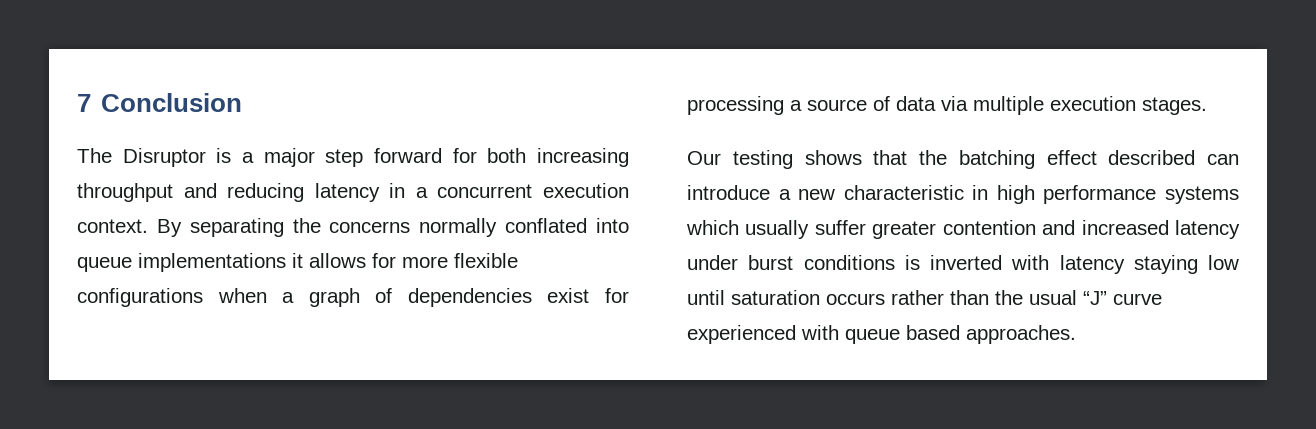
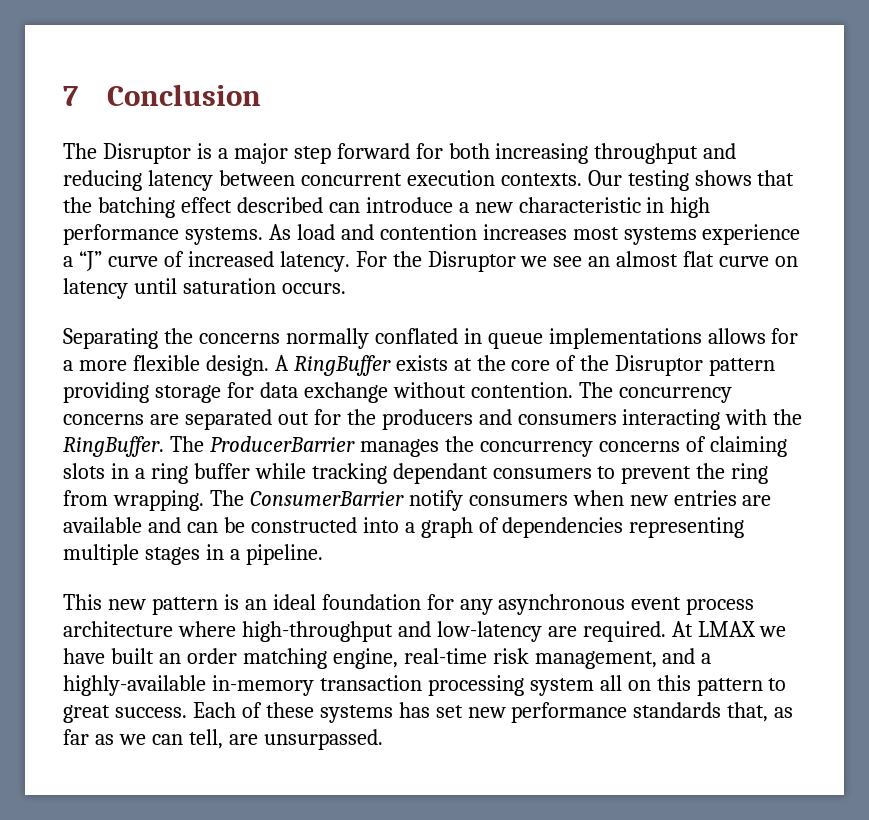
[389,183,629,198] [77,218,629,237] [77,253,518,272] [77,288,629,307] [687,96,1207,115] in a concurrent execution context. By separating the concerns normally conflated into queue implementations it allows for more flexible configurations when a graph of dependencies exist for processing a source of data via multiple execution stages. // -> [218,170,582,186] between concurrent execution contexts.
[1165,186,1239,204] [686,220,1240,239] [687,255,1239,274] [687,290,1162,305] [687,325,1076,344] systems which usually suffer greater contention and increased latency under burst conditions is inverted with latency staying low until saturation occurs rather than the usual “J” curve experienced with queue based approaches. -> [184,224,801,245] [63,251,799,272] [63,278,346,299] [63,328,799,349] [63,355,776,376] [63,382,732,403] [63,409,803,430] [63,436,787,457] [63,463,769,484] [63,490,772,511] [63,517,745,538] [63,544,323,565] [63,594,755,615] [63,621,787,642] [63,648,712,669] [63,675,787,696] [63,702,794,723] [63,729,383,750] systems. As load and contention increases most systems experience a “J” curve of increased latency. For the Disruptor we see an almost flat curve on latency until saturation occurs. // Separating the concerns normally conflated in queue implementations allows for a more flexible design. A RingBuffer exists at the core of the Disruptor pattern providing storage for data exchange without contention. The concurrency concerns are separated out for the producers and consumers interacting with the RingBuffer. The ProducerBarrier manages the concurrency concerns of claiming slots in a ring buffer while tracking dependant consumers to prevent the ring from wrapping. The ConsumerBarrier notify consumers when new entries are available and can be constructed into a graph of dependencies representing multiple stages in a pipeline. // This new pattern is an ideal foundation for any asynchronous event process architecture where high-throughput and low-latency are required. At LMAX we have built an order matching engine, real-time risk management, and a highly-available in-memory transaction processing system all on this pattern to great success. Each of these systems has set new performance standards that, as far as we can tell, are unsurpassed.

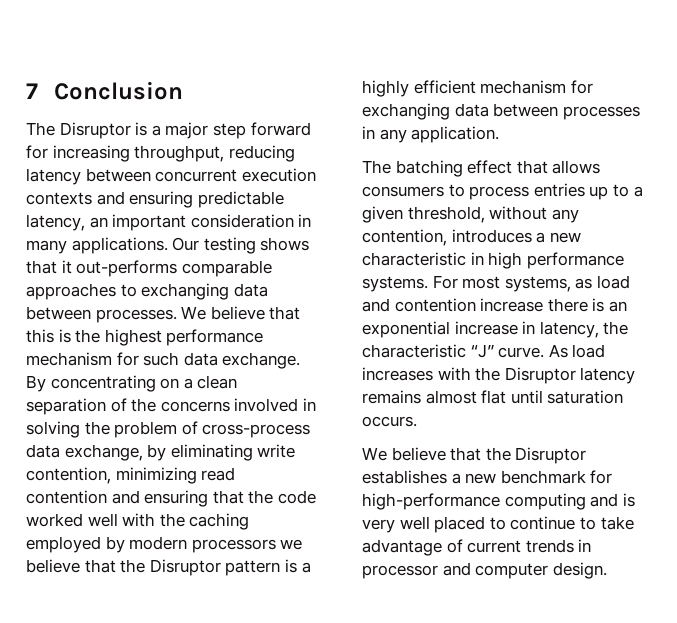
[448,143,737,164] both increasing throughput and -> [52,145,225,162] increasing throughput,
[500,170,795,191] [63,197,453,218] contexts. Our testing shows that the batching effect described can introduce -> [26,191,284,208] [26,214,312,231] [26,237,310,254] [26,260,272,277] [26,283,268,300] [26,306,301,323] [26,329,264,346] [26,352,301,369] [26,375,238,392] [26,398,316,415] [26,421,311,438] [26,444,296,461] [26,467,236,484] [26,490,316,507] [26,513,250,530] [26,536,303,553] [26,559,311,576] [362,80,593,97] [362,103,640,120] [362,126,500,143] [362,160,601,177] [362,183,643,200] [362,206,579,223] [362,229,532,246] contexts and ensuring predictable latency, an important consideration in many applications. Our testing shows that it out-performs comparable approaches to exchanging data between processes. We believe that this is the highest performance mechanism for such data exchange. By concentrating on a clean separation of the concerns involved in solving the problem of cross-process data exchange, by eliminating write contention, minimizing read contention and ensuring that the code worked well with the caching employed by modern processors we believe that the Disruptor pattern is a highly efficient mechanism for exchanging data between processes in any application. // The batching effect that allows consumers to process entries up to a given threshold, without any contention, introduces
[268,224,801,245] [63,251,799,272] [63,278,346,299] [63,328,799,349] [63,355,776,376] [63,382,732,403] [63,409,803,430] [63,436,787,457] [63,463,769,484] [63,490,772,511] [63,517,745,538] [63,544,323,565] [63,594,755,615] [63,621,787,642] [63,648,712,669] [63,675,787,696] [63,702,794,723] [63,729,383,750] As load and contention increases most systems experience a “J” curve of increased latency. For the Disruptor we see an almost flat curve on latency until saturation occurs. // Separating the concerns normally conflated in queue implementations allows for a more flexible design. A RingBuffer exists at the core of the Disruptor pattern providing storage for data exchange without contention. The concurrency concerns are separated out for the producers and consumers interacting with the RingBuffer. The ProducerBarrier manages the concurrency concerns of claiming slots in a ring buffer while tracking dependant consumers to prevent the ring from wrapping. The ConsumerBarrier notify consumers when new entries are available and can be constructed into a graph of dependencies representing multiple stages in a pipeline. // This new pattern is an ideal foundation for any asynchronous event process architecture where high-throughput and low-latency are required. At LMAX we have built an order matching engine, real-time risk management, and a highly-available in-memory transaction processing system all on this pattern to great success. Each of these systems has set new performance standards that, as far as we can tell, are unsurpassed. -> [432,275,630,292] [362,298,627,312] [362,321,629,338] [362,344,606,358] [362,367,636,384] [362,390,624,404] [362,416,417,427] [362,447,587,464] [362,470,613,484] [362,493,635,510] [362,516,634,533] [362,539,592,556] [362,562,607,579] For most systems, as load and contention increase there is an exponential increase in latency, the characteristic “J” curve. As load increases with the Disruptor latency remains almost flat until saturation occurs. // We believe that the Disruptor establishes a new benchmark for high-performance computing and is very well placed to continue to take advantage of current trends in processor and computer design.

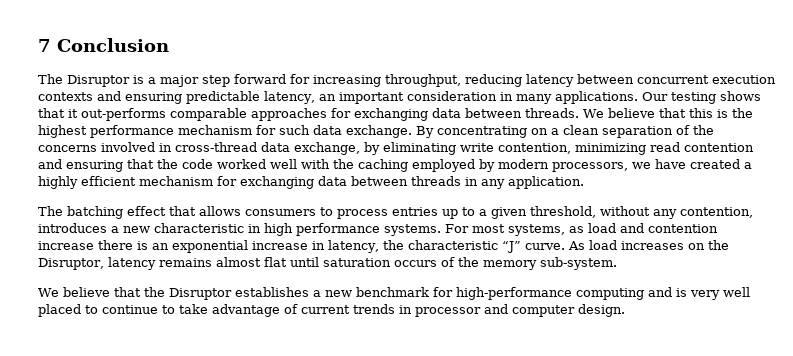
[120,283,268,300] [26,306,177,323] to exchanging data between processes. -> [331,108,579,121] for exchanging data between threads.
[26,421,311,438] solving the problem of cross-process -> [175,142,257,152] cross-thread
[191,539,303,553] [26,559,297,576] processors we believe that the Disruptor pattern is -> [552,159,740,172] processors, we have created
[562,106,640,120] processes -> [411,176,461,186] threads
[437,367,576,384] with the Disruptor -> [687,240,729,250] [38,258,104,270] on the Disruptor,
[362,416,417,427] occurs. -> [393,257,617,270] occurs of the memory sub-system.

